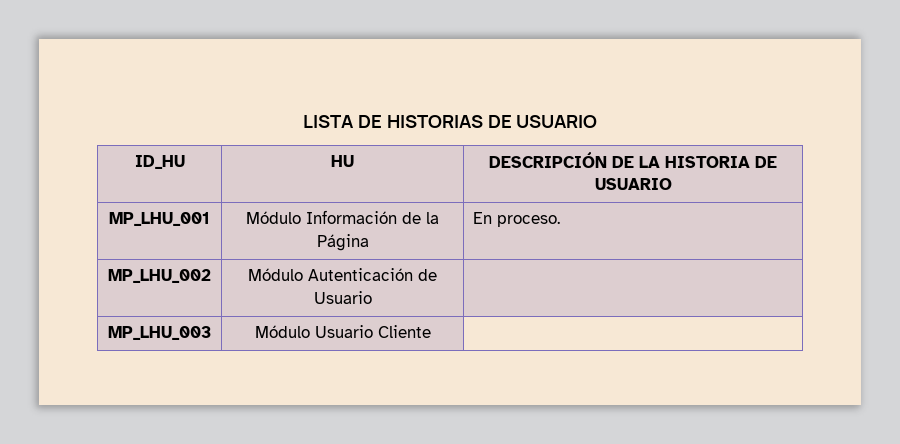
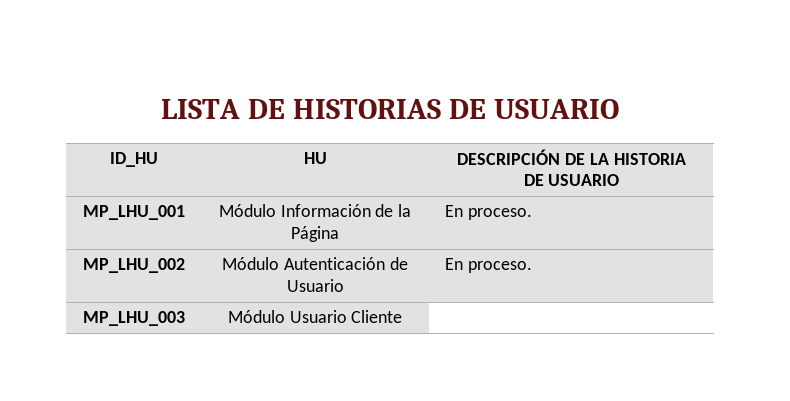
(372, 297) none -> [444,258,532,273] En proceso.

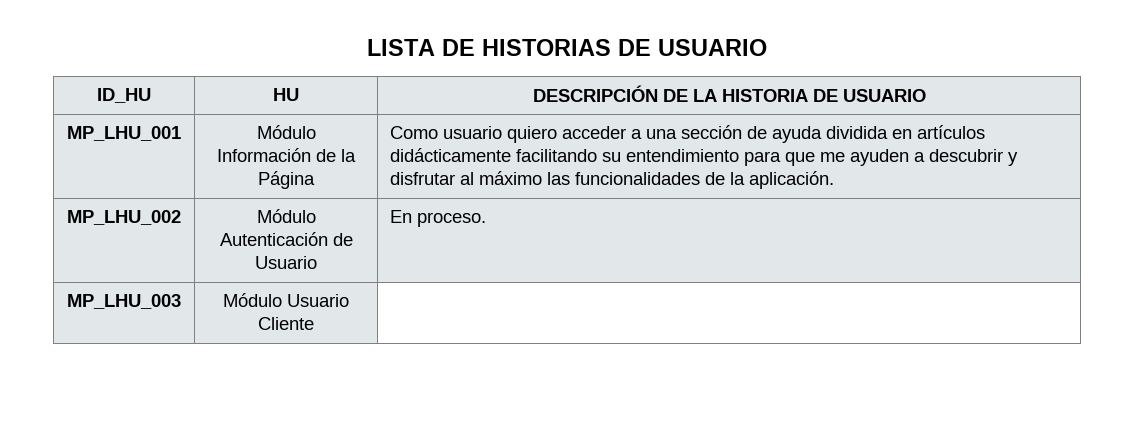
[444,205,532,220] En proceso. -> [390,125,986,143] [390,148,1019,166] [390,171,835,189] Como usuario quiero acceder a una sección de ayuda dividida en artículos didácticamente facilitando su entendimiento para que me ayuden a descubrir y disfrutar al máximo las funcionalidades de la aplicación.

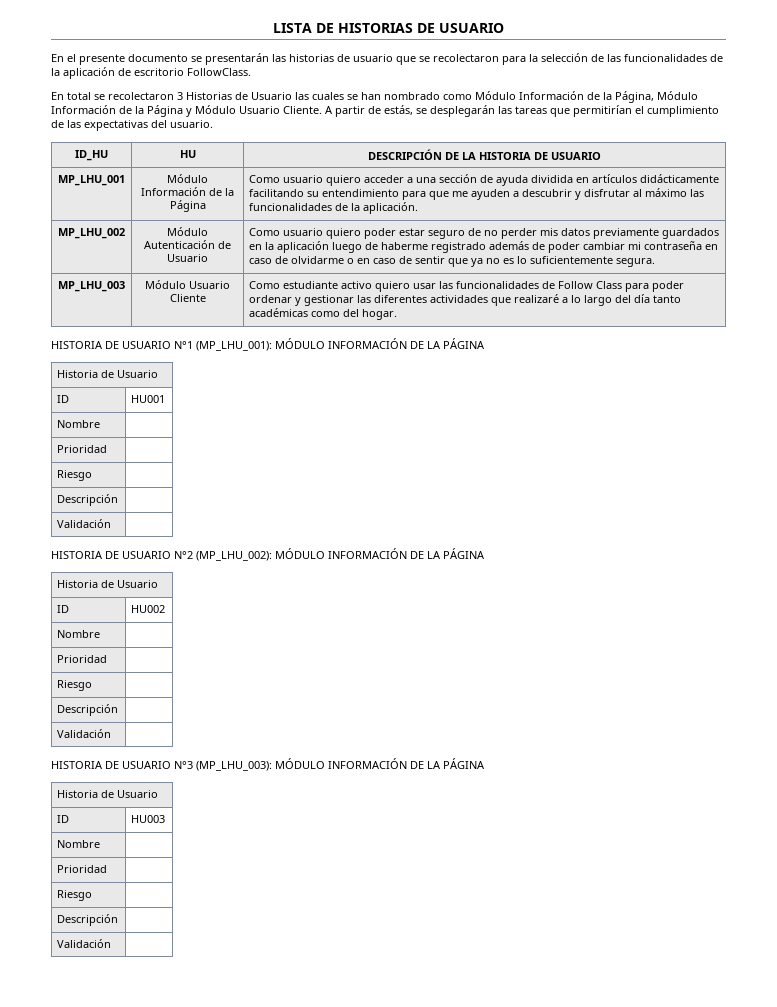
(767, 47) none -> [51,53,723,65] [51,67,251,79] [51,91,698,103] [51,105,719,117] [51,120,213,131] // En el presente documento se presentarán las historias de usuario que se recolectaron para la selección de las funcionalidades de la aplicación de escritorio FollowClass. // En total se recolectaron 3 Historias de Usuario las cuales se han nombrado como Módulo Información de la Página, Módulo Información de la Página y Módulo Usuario Cliente. A partir de estás, se desplegarán las tareas que permitirían el cumplimiento de las expectativas del usuario.
[390,210,487,227] [67,294,181,309] [223,293,349,307] [258,317,314,330] En proceso. // MP_LHU_003 | Módulo Usuario Cliente -> [249,228,720,239] [249,241,719,253] [249,256,656,267] [58,281,125,292] [145,280,230,289] [169,294,206,302] [249,281,685,292] [249,294,682,306] [249,308,398,320] [51,338,485,351] [57,370,159,378] [57,395,70,403] [131,395,166,403] [57,420,101,428] [57,445,108,453] [57,470,93,481] [57,494,119,506] [57,519,112,528] [51,548,485,561] [57,580,159,588] [57,605,70,613] [131,605,166,613] [57,630,101,638] [57,655,108,663] [57,680,93,691] [57,704,119,716] [57,729,112,738] [51,758,485,771] [57,790,159,798] [57,815,70,823] [131,815,166,823] [57,840,101,848] [57,865,108,873] [57,890,93,901] [57,914,119,926] [57,939,112,948] Como usuario quiero poder estar seguro de no perder mis datos previamente guardados en la aplicación luego de haberme registrado además de poder cambiar mi contraseña en caso de olvidarme o en caso de sentir que ya no es lo suficientemente segura. // MP_LHU_003 | Módulo Usuario Cliente | Como estudiante activo quiero usar las funcionalidades de Follow Class para poder ordenar y gestionar las diferentes actividades que realizaré a lo largo del día tanto académicas como del hogar. // HISTORIA DE USUARIO N°1 (MP_LHU_001): MÓDULO INFORMACIÓN DE LA PÁGINA // Historia de Usuario // ID | HU001 // Nombre | // Prioridad | // Riesgo | // Descripción | // Validación | // HISTORIA DE USUARIO N°2 (MP_LHU_002): MÓDULO INFORMACIÓN DE LA PÁGINA // Historia de Usuario // ID | HU002 // Nombre | // Prioridad | // Riesgo | // Descripción | // Validación | // HISTORIA DE USUARIO N°3 (MP_LHU_003): MÓDULO INFORMACIÓN DE LA PÁGINA // Historia de Usuario // ID | HU003 // Nombre | // Prioridad | // Riesgo | // Descripción | // Validación

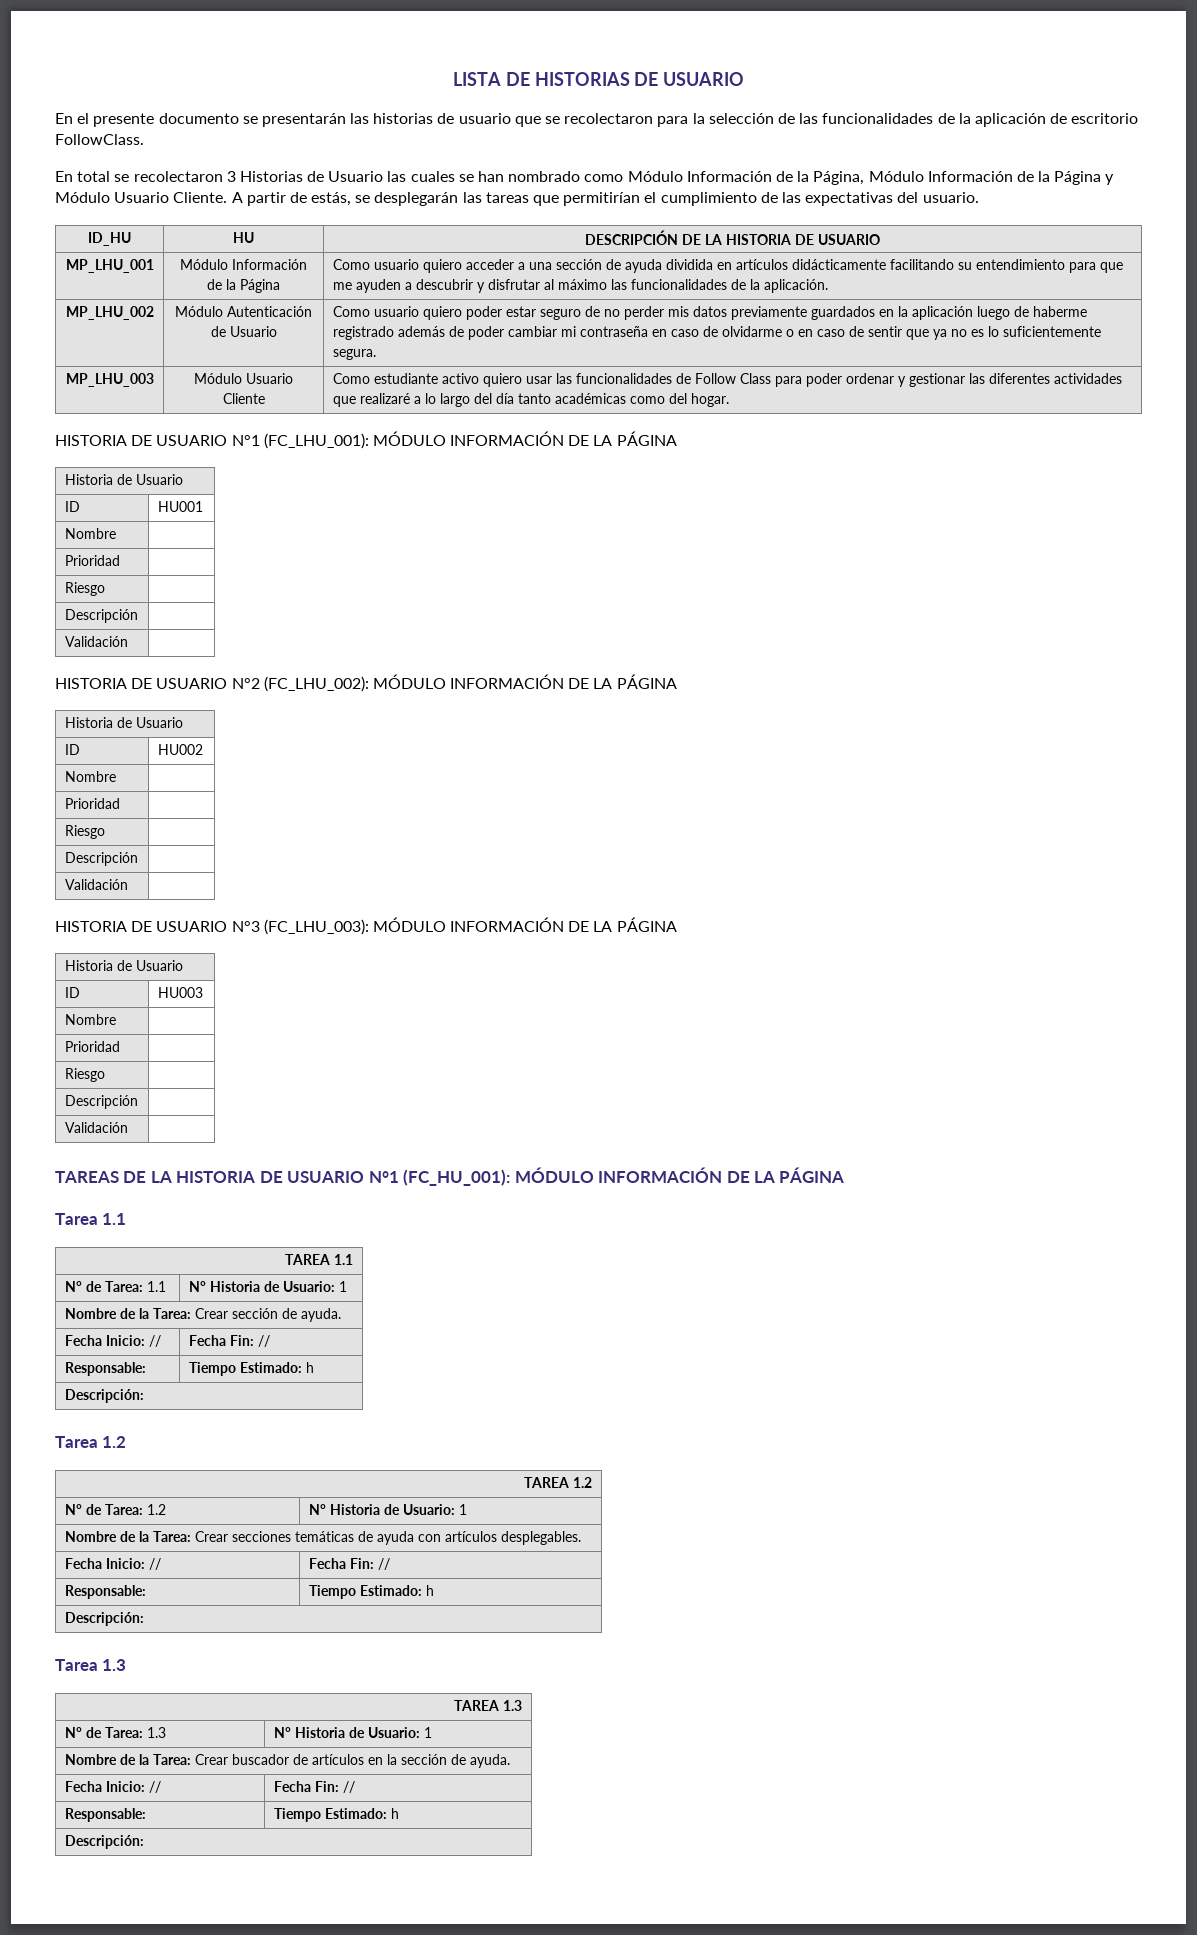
[196,341,272,351] (MP_LHU_001): -> [263,433,369,449] (FC_LHU_001):
[196,551,272,561] (MP_LHU_002): -> [263,676,369,692] (FC_LHU_002):
[196,761,272,771] (MP_LHU_003): -> [263,919,369,935] (FC_LHU_003):
(112, 943) none -> [55,1167,845,1186] [55,1213,127,1225] [285,1254,354,1265] [64,1281,166,1292] [188,1281,347,1292] [64,1308,341,1322] [64,1335,161,1347] [188,1335,270,1347] [64,1362,146,1376] [188,1362,314,1376] [64,1389,144,1403] [55,1436,127,1448] [524,1477,593,1488] [64,1504,166,1515] [308,1504,467,1515] [64,1531,581,1545] [64,1558,161,1570] [308,1558,390,1570] [64,1585,146,1599] [308,1585,434,1599] [64,1612,144,1626] [55,1659,127,1671] [454,1700,523,1711] [64,1727,166,1738] [273,1727,432,1738] [64,1754,510,1768] [64,1781,161,1793] [273,1781,355,1793] [64,1808,146,1822] [273,1808,399,1822] [64,1835,144,1849] // TAREAS DE LA HISTORIA DE USUARIO N°1 (FC_HU_001): MÓDULO INFORMACIÓN DE LA PÁGINA // Tarea 1.1 // TAREA 1.1 // N° de Tarea: 1.1 | N° Historia de Usuario: 1 // Nombre de la Tarea: Crear sección de ayuda. // Fecha Inicio: // | Fecha Fin: // // Responsable: | Tiempo Estimado: h // Descripción: // Tarea 1.2 // TAREA 1.2 // N° de Tarea: 1.2 | N° Historia de Usuario: 1 // Nombre de la Tarea: Crear secciones temáticas de ayuda con artículos desplegables. // Fecha Inicio: // | Fecha Fin: // // Responsable: | Tiempo Estimado: h // Descripción: // Tarea 1.3 // TAREA 1.3 // N° de Tarea: 1.3 | N° Historia de Usuario: 1 // Nombre de la Tarea: Crear buscador de artículos en la sección de ayuda. // Fecha Inicio: // | Fecha Fin: // // Responsable: | Tiempo Estimado: h // Descripción:

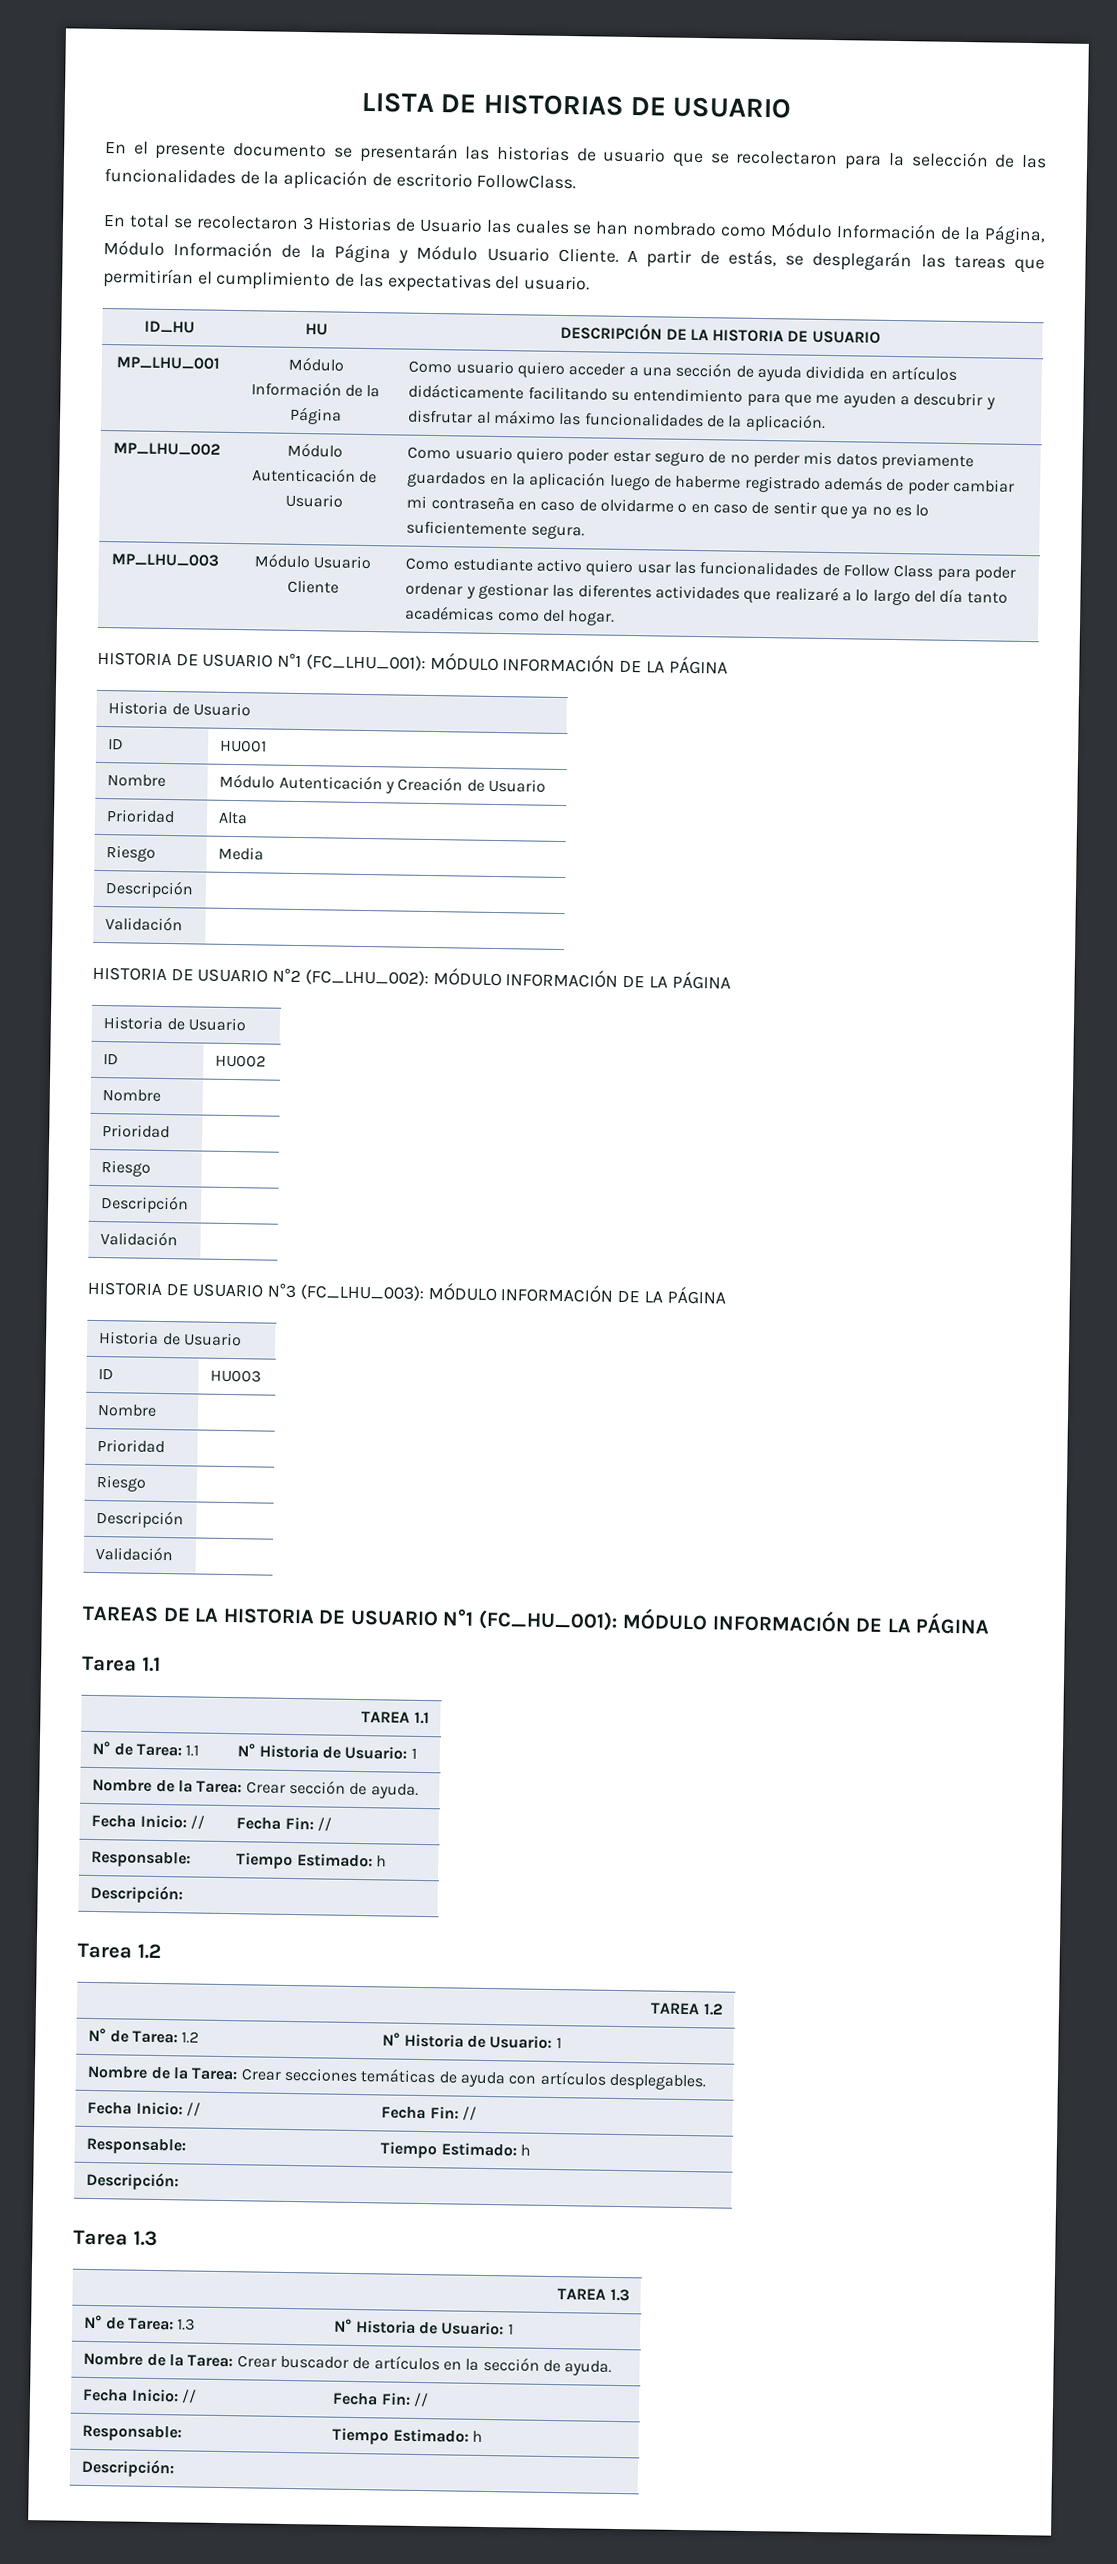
[64,555,120,566] [64,582,105,596] // Prioridad | // Riesgo | -> [219,773,546,794] [106,809,176,824] [218,811,249,825] [106,845,157,862] [218,846,265,861] Módulo Autenticación y Creación de Usuario // Prioridad | Alta // Riesgo | Media

